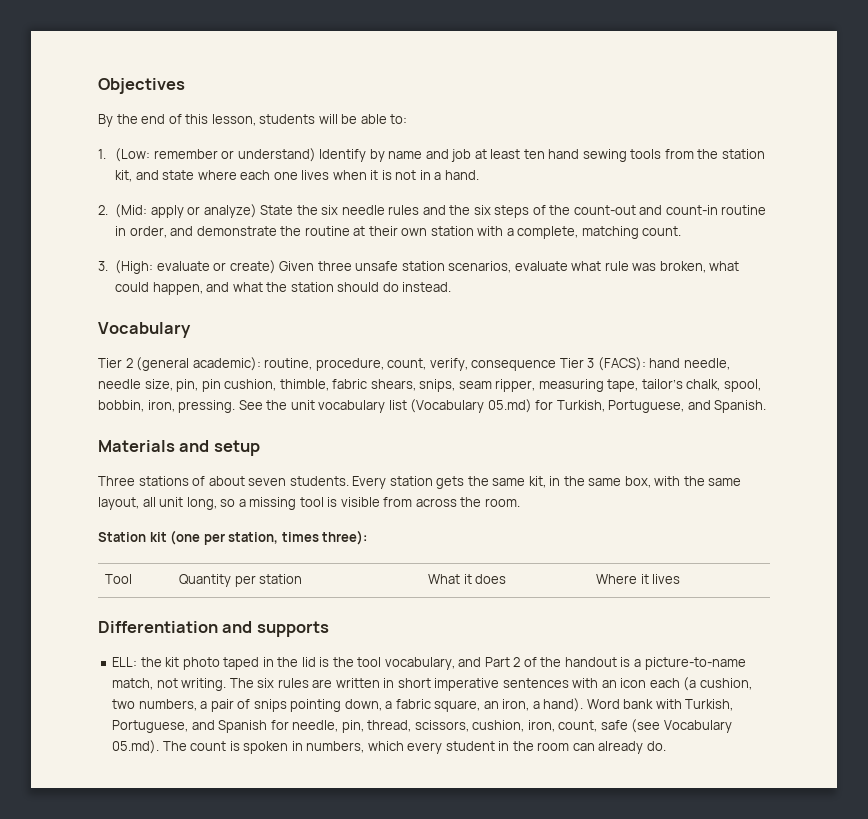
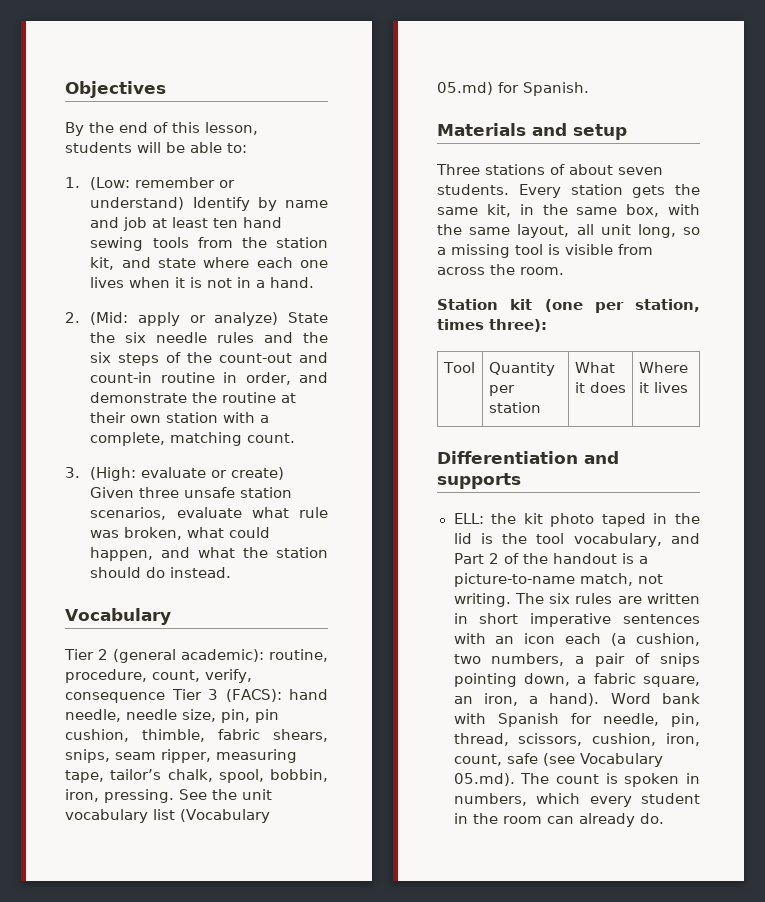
[556,400,711,413] Turkish, Portuguese, and -> (519, 87) none
[685,699,734,711] [112,720,215,733] Turkish, Portuguese, and -> (486, 718) none

